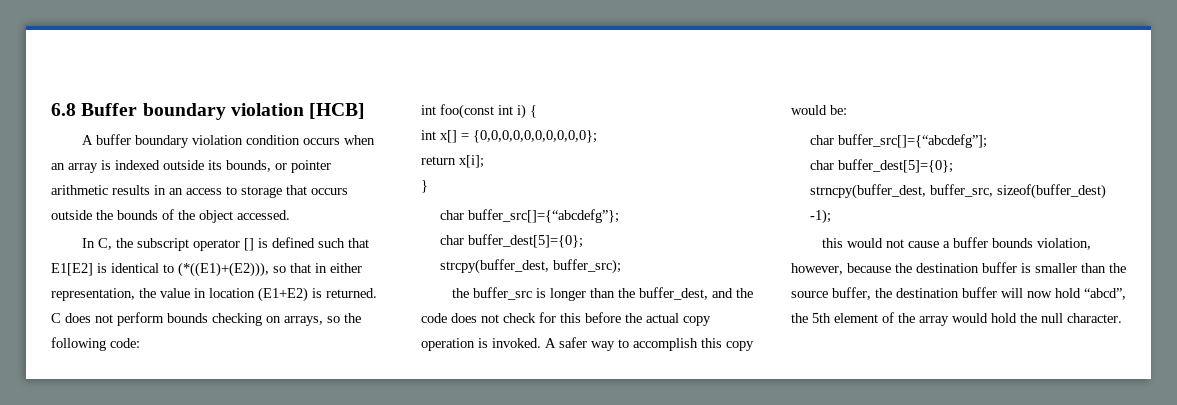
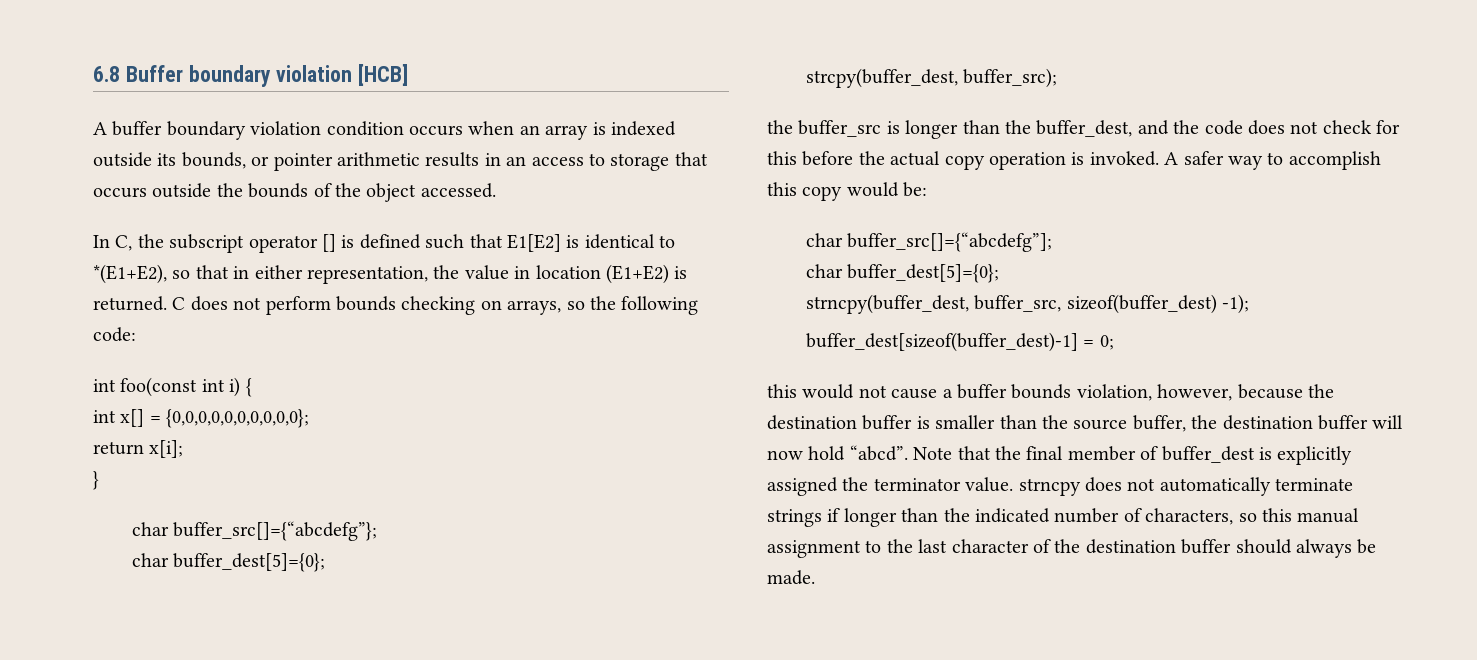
[178,262,269,277] (*((E1)+(E2))), -> [93,264,167,284] *(E1+E2),
(831, 216) none -> [805,332,1114,352] // buffer_dest[sizeof(buffer_dest)-1] = 0;
[1084,288,1126,300] [791,312,1122,326] “abcd”, the 5th element of the array would hold the null character. -> [849,445,1353,465] [767,477,1354,496] [767,508,1360,527] [767,539,1377,558] [767,570,815,585] “abcd”. Note that the final member of buffer_dest is explicitly assigned the terminator value. strncpy does not automatically terminate strings if longer than the indicated number of characters, so this manual assignment to the last character of the destination buffer should always be made.

